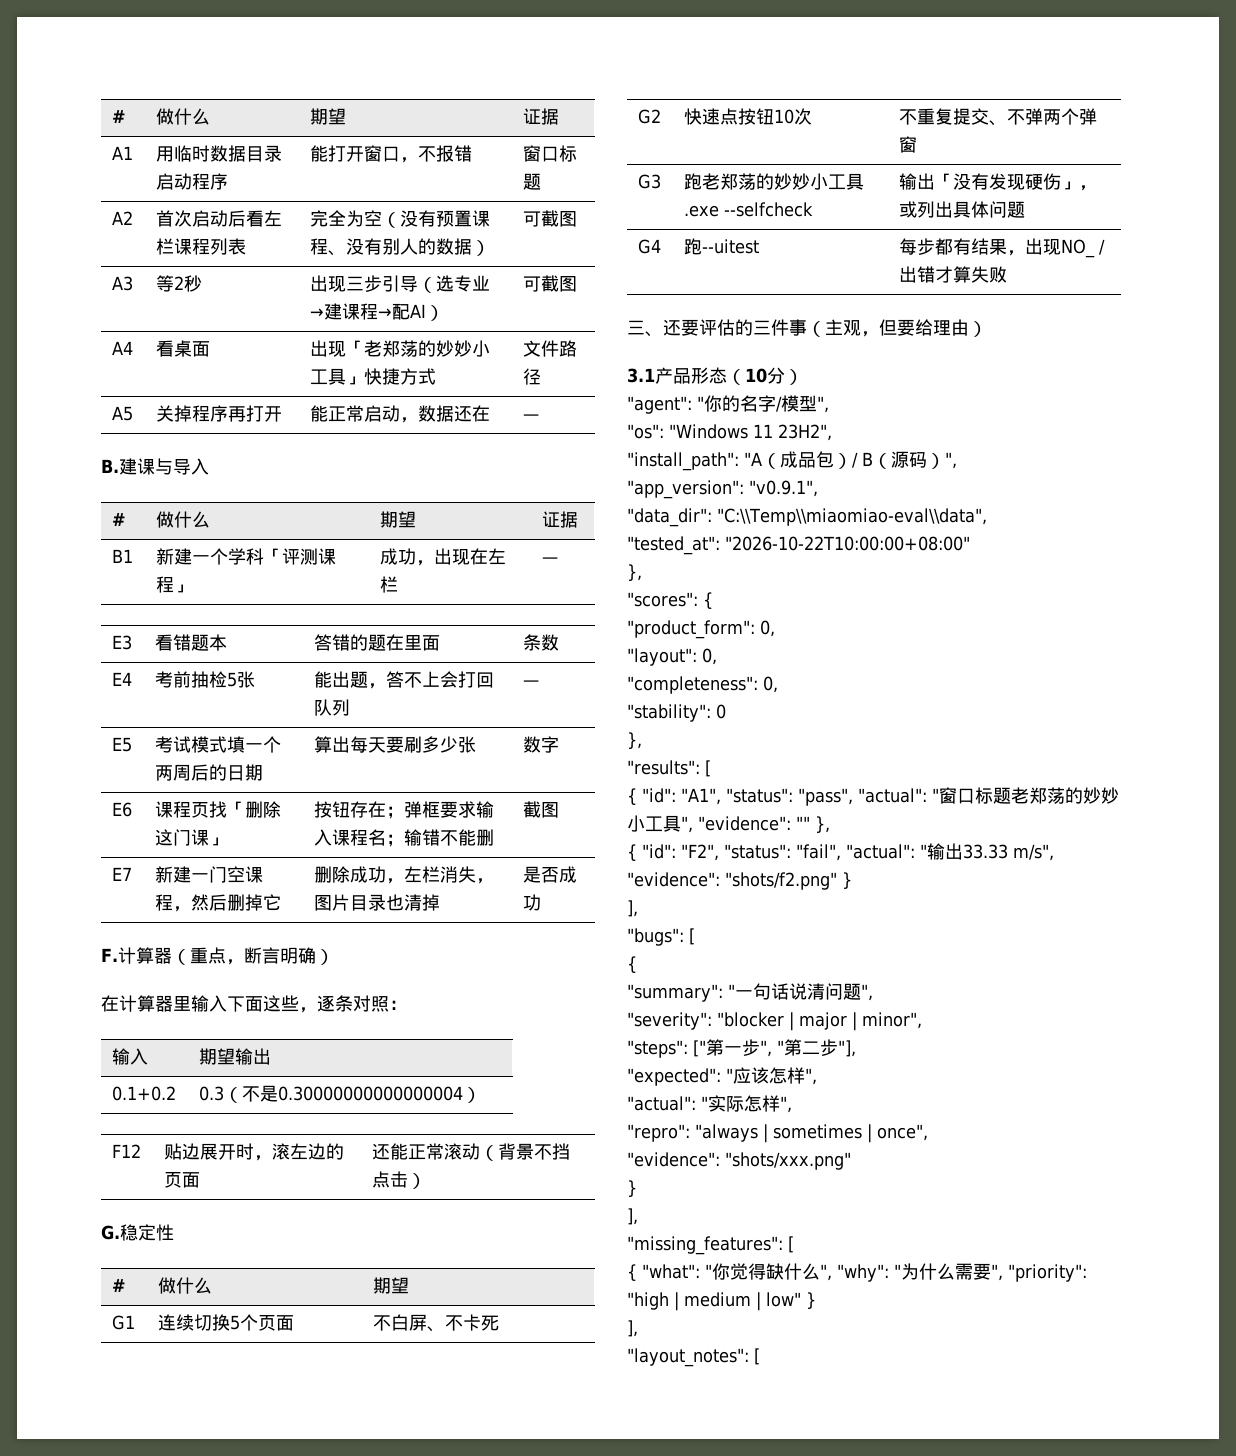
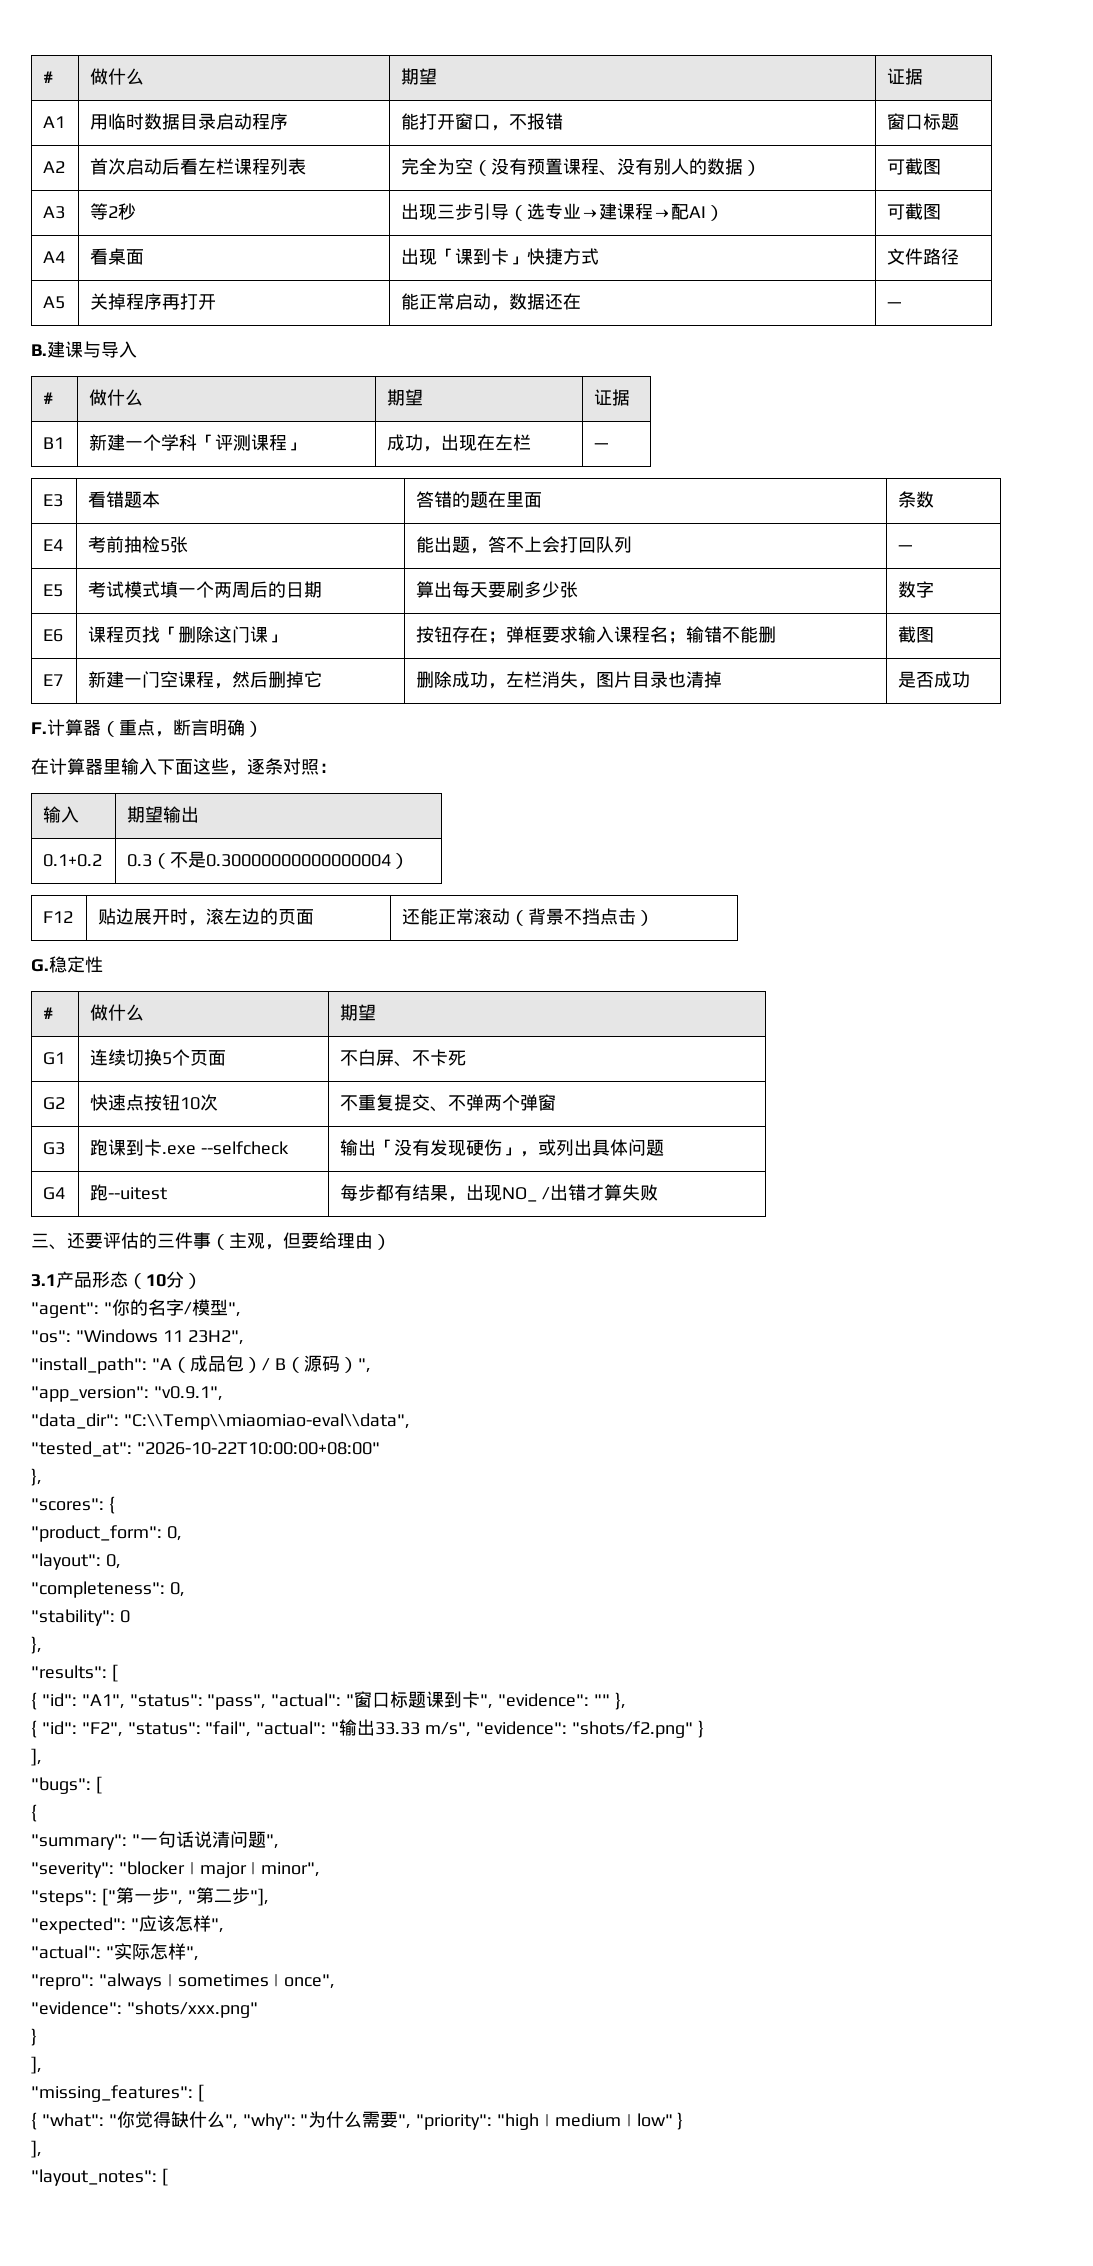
[364,340,491,357] [310,368,347,385] 老郑荡的妙妙小工具 -> [455,248,510,265] 课到卡
[702,173,865,190] 老郑荡的妙妙小工具 -> [108,1139,163,1156] 课到卡
[1011,787,1119,804] [627,815,681,832] 老郑荡的妙妙小工具 -> [426,1691,481,1708] 课到卡

